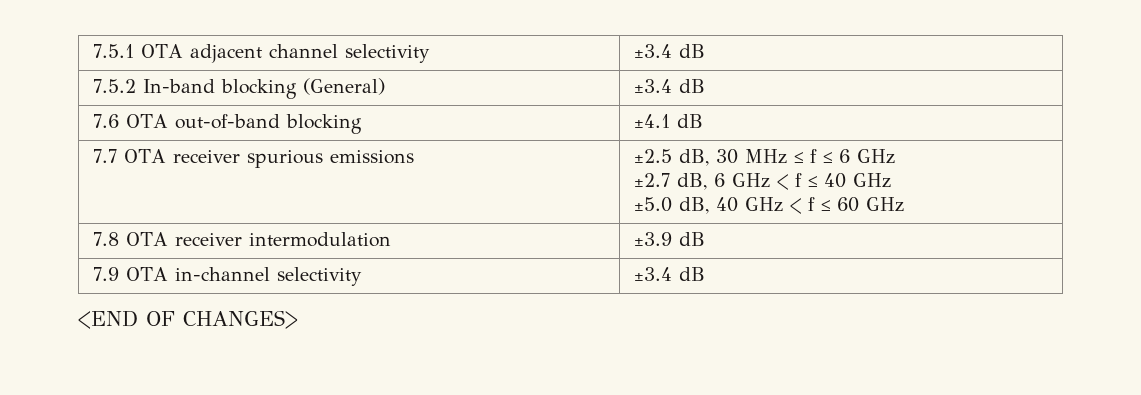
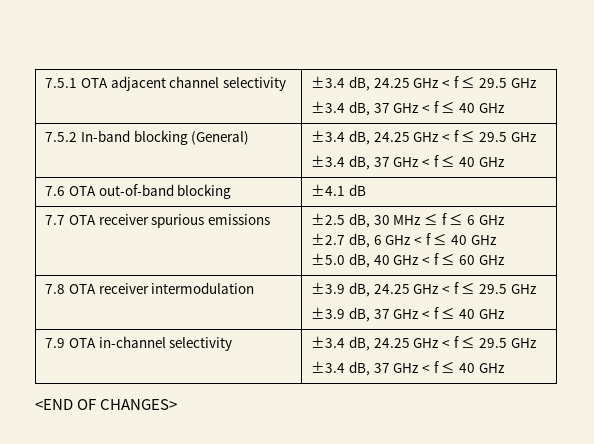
[679,44,706,58] dB -> [349,76,537,91] [311,101,505,116] dB, 24.25 GHz < f ≤ 29.5 GHz // ±3.4 dB, 37 GHz < f ≤ 40 GHz
[679,79,706,93] dB -> [349,130,537,145] [311,155,505,170] dB, 24.25 GHz < f ≤ 29.5 GHz // ±3.4 dB, 37 GHz < f ≤ 40 GHz
[679,232,706,246] dB -> [349,282,537,297] [311,307,505,322] dB, 24.25 GHz < f ≤ 29.5 GHz // ±3.9 dB, 37 GHz < f ≤ 40 GHz
[679,267,706,281] dB -> [349,336,537,351] [311,361,505,376] dB, 24.25 GHz < f ≤ 29.5 GHz // ±3.4 dB, 37 GHz < f ≤ 40 GHz

